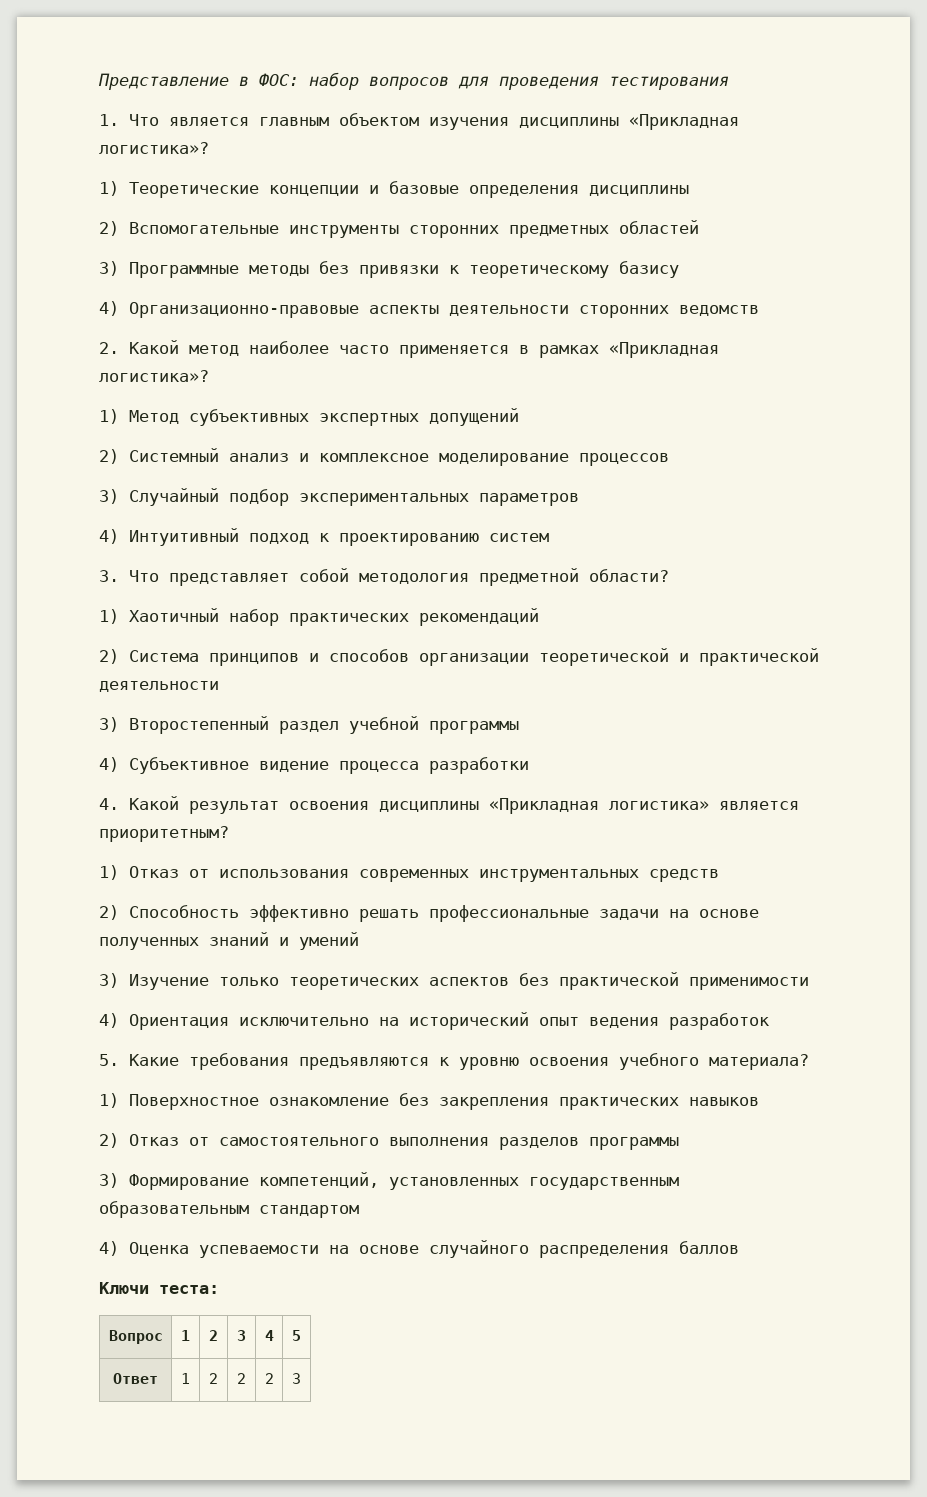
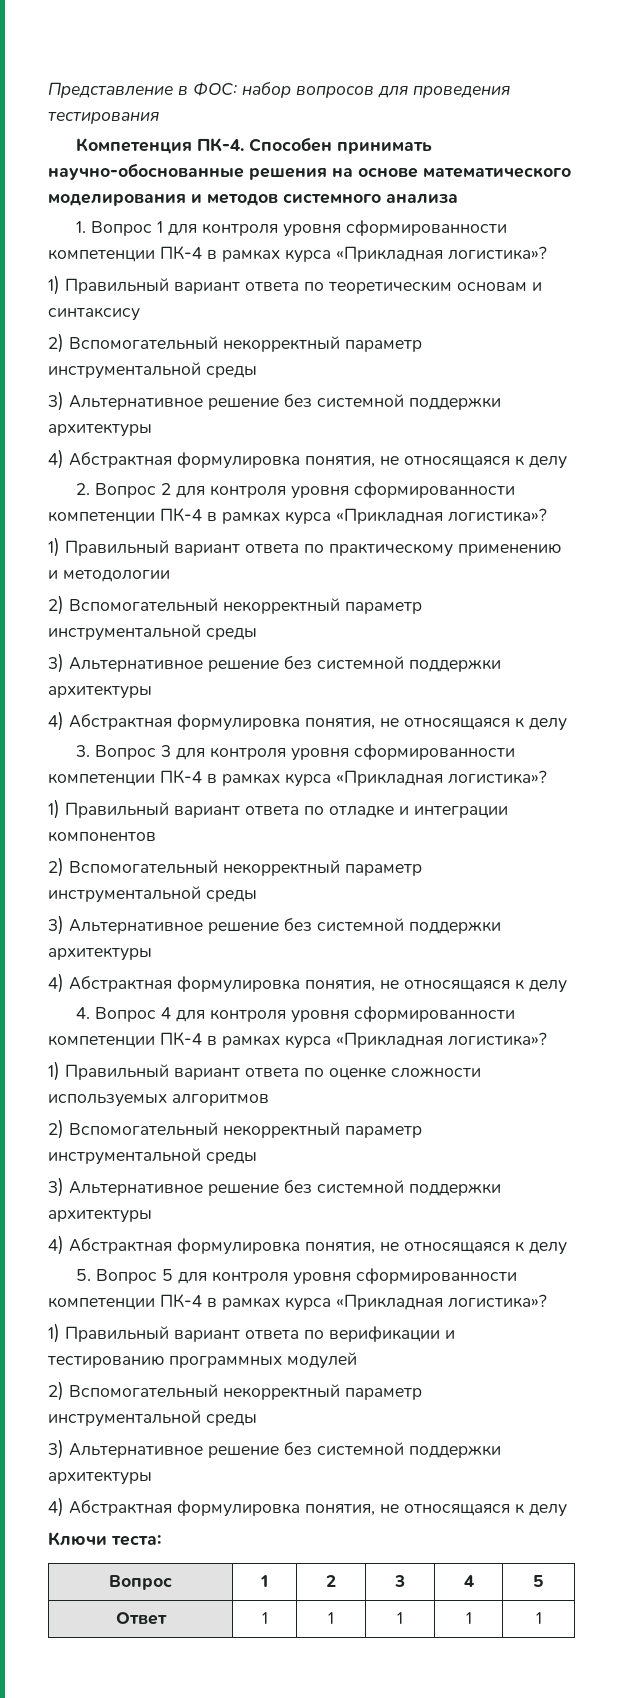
[99,113,739,130] [99,142,209,154] [99,181,689,198] [99,220,699,238] [99,261,679,278] [99,301,759,318] [99,340,719,358] [99,370,209,382] [99,408,519,426] [99,448,669,466] [99,488,579,506] [99,528,549,546] [99,568,669,586] [99,608,539,626] [99,648,819,666] [99,681,219,692] [99,716,519,734] [99,757,529,774] [99,796,799,814] [99,826,229,842] [99,865,719,882] [99,905,759,922] [99,932,359,950] [99,972,809,990] [99,1012,769,1030] [99,1053,809,1070] [99,1093,759,1110] [99,1133,679,1150] [99,1172,679,1190] [99,1201,359,1218] [99,1240,739,1258] 1. Что является главным объектом изучения дисциплины «Прикладная логистика»? // 1) Теоретические концепции и базовые определения дисциплины // 2) Вспомогательные инструменты сторонних предметных областей // 3) Программные методы без привязки к теоретическому базису // 4) Организационно-правовые аспекты деятельности сторонних ведомств // 2. Какой метод наиболее часто применяется в рамках «Прикладная логистика»? // 1) Метод субъективных экспертных допущений // 2) Системный анализ и комплексное моделирование процессов // 3) Случайный подбор экспериментальных параметров // 4) Интуитивный подход к проектированию систем // 3. Что представляет собой методология предметной области? // 1) Хаотичный набор практических рекомендаций // 2) Система принципов и способов организации теоретической и практической деятельности // 3) Второстепенный раздел учебной программы // 4) Субъективное видение процесса разработки // 4. Какой результат освоения дисциплины «Прикладная логистика» является приоритетным? // 1) Отказ от использования современных инструментальных средств // 2) Способность эффективно решать профессиональные задачи на основе полученных знаний и умений // 3) Изучение только теоретических аспектов без практической применимости // 4) Ориентация исключительно на исторический опыт ведения разработок // 5. Какие требования предъявляются к уровню освоения учебного материала? // 1) Поверхностное ознакомление без закрепления практических навыков // 2) Отказ от самостоятельного выполнения разделов программы // 3) Формирование компетенций, установленных государственным образовательным стандартом // 4) Оценка успеваемости на основе случайного распределения баллов -> [76,137,433,154] [48,163,571,180] [48,193,458,206] [76,220,508,237] [48,245,547,263] [48,275,542,295] [48,307,140,321] [48,333,422,353] [48,362,257,379] [48,391,501,411] [48,423,152,437] [48,449,567,469] [76,482,516,499] [48,507,547,525] [48,537,561,557] [48,570,170,582] [48,595,422,615] [48,624,257,641] [48,653,501,673] [48,685,152,699] [48,711,567,731] [76,744,516,761] [48,769,547,787] [48,799,508,819] [48,831,156,842] [48,857,422,877] [48,886,257,903] [48,915,501,935] [48,947,152,961] [48,973,567,993] [76,1006,516,1023] [48,1031,547,1049] [48,1061,481,1081] [48,1094,269,1107] [48,1119,422,1139] [48,1148,257,1165] [48,1177,501,1197] [48,1209,152,1223] [48,1235,567,1255] [76,1268,518,1285] [48,1293,547,1311] [48,1323,455,1343] [47,1352,357,1369] [48,1381,422,1401] [48,1410,257,1427] [48,1439,501,1459] [48,1471,152,1485] [48,1497,567,1517] Компетенция ПК-4. Способен принимать научно-обоснованные решения на основе математического моделирования и методов системного анализа // 1. Вопрос 1 для контроля уровня сформированности компетенции ПК-4 в рамках курса «Прикладная логистика»? // 1) Правильный вариант ответа по теоретическим основам и синтаксису // 2) Вспомогательный некорректный параметр инструментальной среды // 3) Альтернативное решение без системной поддержки архитектуры // 4) Абстрактная формулировка понятия, не относящаяся к делу // 2. Вопрос 2 для контроля уровня сформированности компетенции ПК-4 в рамках курса «Прикладная логистика»? // 1) Правильный вариант ответа по практическому применению и методологии // 2) Вспомогательный некорректный параметр инструментальной среды // 3) Альтернативное решение без системной поддержки архитектуры // 4) Абстрактная формулировка понятия, не относящаяся к делу // 3. Вопрос 3 для контроля уровня сформированности компетенции ПК-4 в рамках курса «Прикладная логистика»? // 1) Правильный вариант ответа по отладке и интеграции компонентов // 2) Вспомогательный некорректный параметр инструментальной среды // 3) Альтернативное решение без системной поддержки архитектуры // 4) Абстрактная формулировка понятия, не относящаяся к делу // 4. Вопрос 4 для контроля уровня сформированности компетенции ПК-4 в рамках курса «Прикладная логистика»? // 1) Правильный вариант ответа по оценке сложности используемых алгоритмов // 2) Вспомогательный некорректный параметр инструментальной среды // 3) Альтернативное решение без системной поддержки архитектуры // 4) Абстрактная формулировка понятия, не относящаяся к делу // 5. Вопрос 5 для контроля уровня сформированности компетенции ПК-4 в рамках курса «Прикладная логистика»? // 1) Правильный вариант ответа по верификации и тестированию программных модулей // 2) Вспомогательный некорректный параметр инструментальной среды // 3) Альтернативное решение без системной поддержки архитектуры // 4) Абстрактная формулировка понятия, не относящаяся к делу
[209,1373,218,1384] [237,1373,246,1384] [264,1373,274,1384] [292,1373,301,1384] 2 | 2 | 2 | 3 -> [328,1612,334,1624] [397,1612,403,1624] [465,1612,472,1624] [535,1612,542,1624] 1 | 1 | 1 | 1

